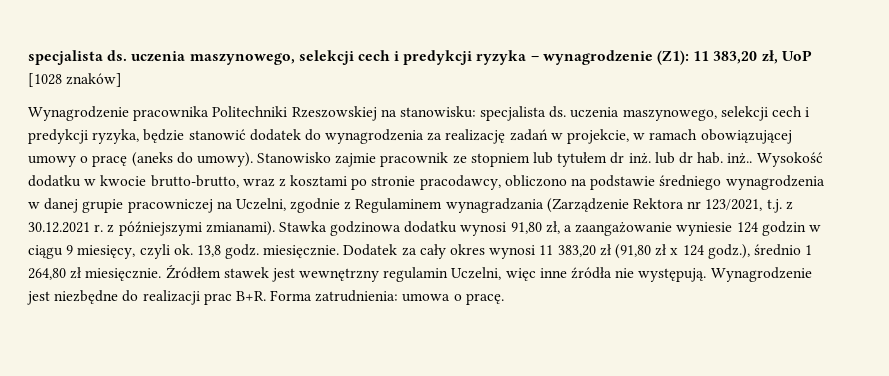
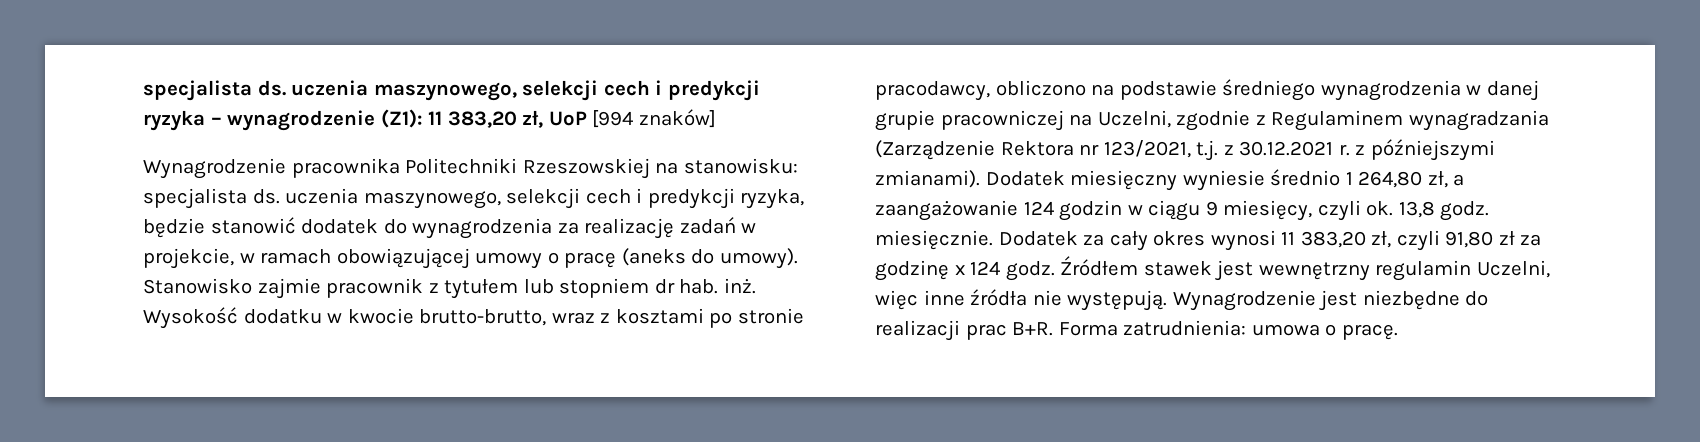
[28,73,62,87] [1028 -> [592,110,634,128] [994
[452,152,675,167] ze stopniem lub tytułem dr inż. lub -> [428,278,650,299] z tytułem lub stopniem
[727,153,753,164] inż.. -> [723,278,756,294] inż.
[278,221,542,236] Stawka godzinowa dodatku wynosi 91,80 -> [985,169,1423,191] Dodatek miesięczny wyniesie średnio 1 264,80
[676,222,733,236] wyniesie -> (1018, 210) none
[599,244,813,259] [28,267,162,281] zł (91,80 zł x 124 godz.), średnio 1 264,80 zł miesięcznie. -> [1371,230,1542,251] [875,260,1055,281] zł, czyli 91,80 zł za godzinę x 124 godz.

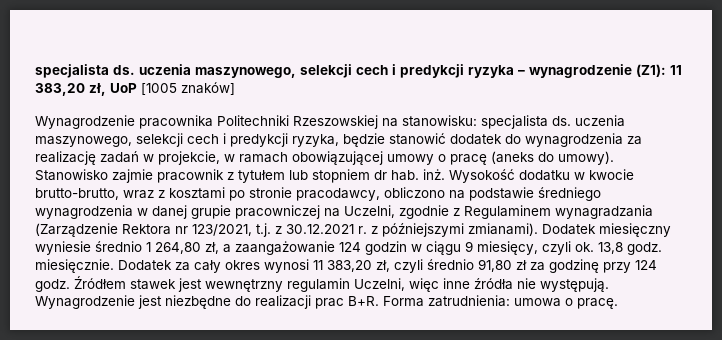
[592,110,634,128] [994 -> [141,83,177,95] [1005
(1440, 240) none -> [427,259,474,270] średnio
[954,265,965,275] x -> [603,262,631,273] przy

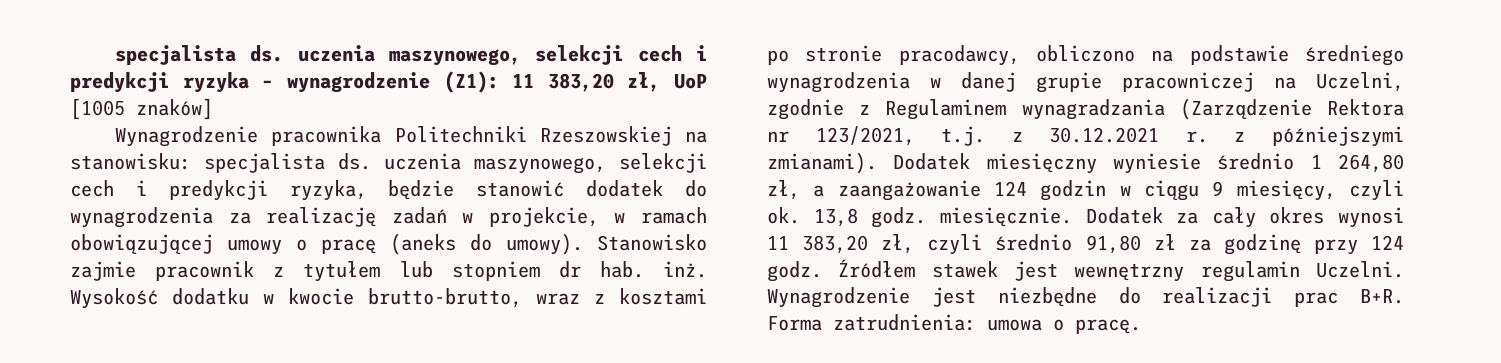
[354,278,609,292] Uczelni, więc inne źródła nie występują. -> [1316,261,1404,278] Uczelni.

